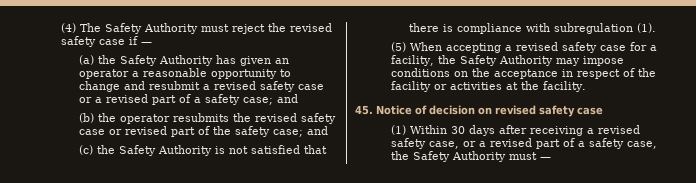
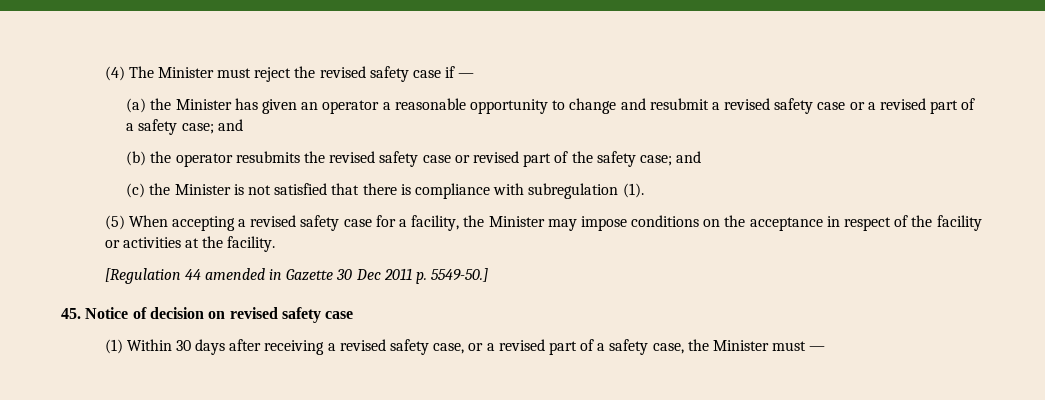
[105,23,199,34] Safety Authority -> [157,67,214,78] Minister
[120,55,214,66] Safety Authority -> [175,99,232,110] Minister
[119,145,213,156] Safety Authority -> [174,184,231,195] Minister
[460,55,554,66] Safety Authority -> [488,216,545,227] Minister
(587, 86) none -> [104,268,489,284] // [Regulation 44 amended in Gazette 30 Dec 2011 p. 5549-50.]
[413,151,507,162] Safety Authority -> [713,340,770,351] Minister

